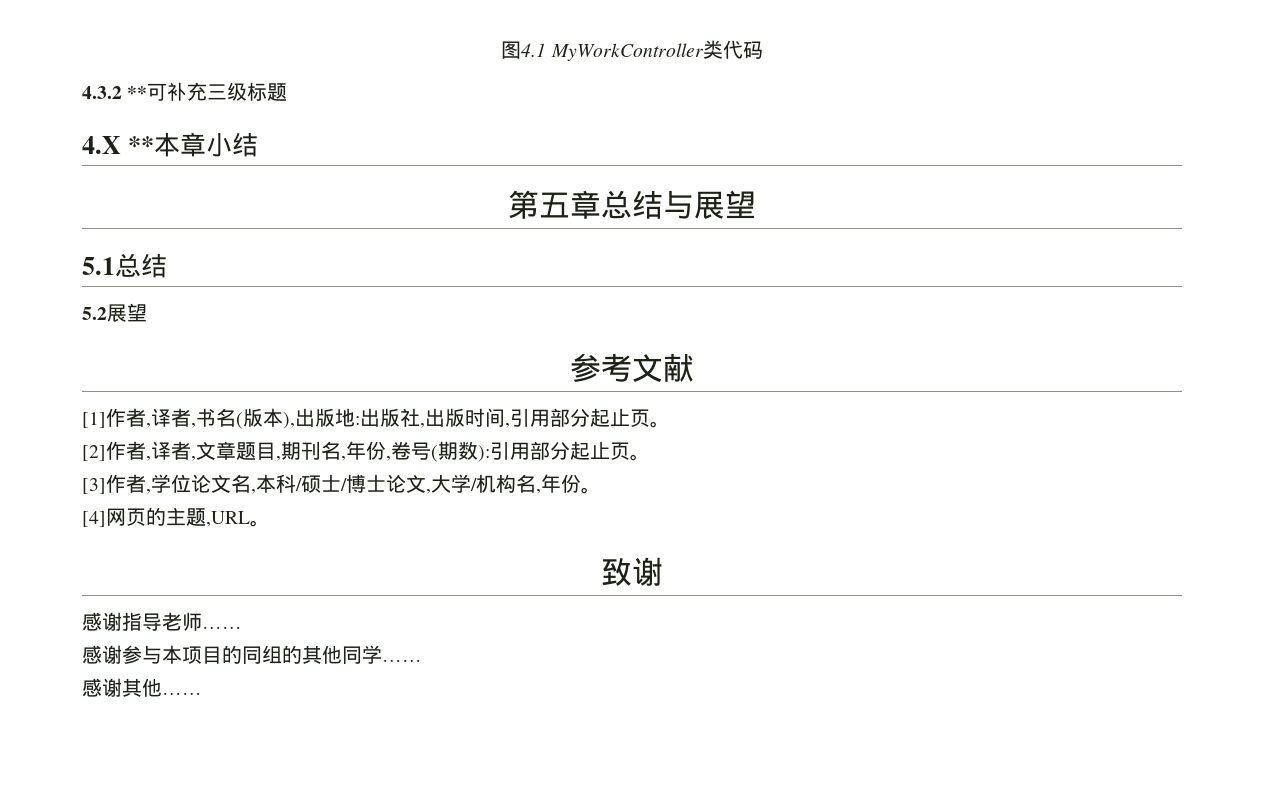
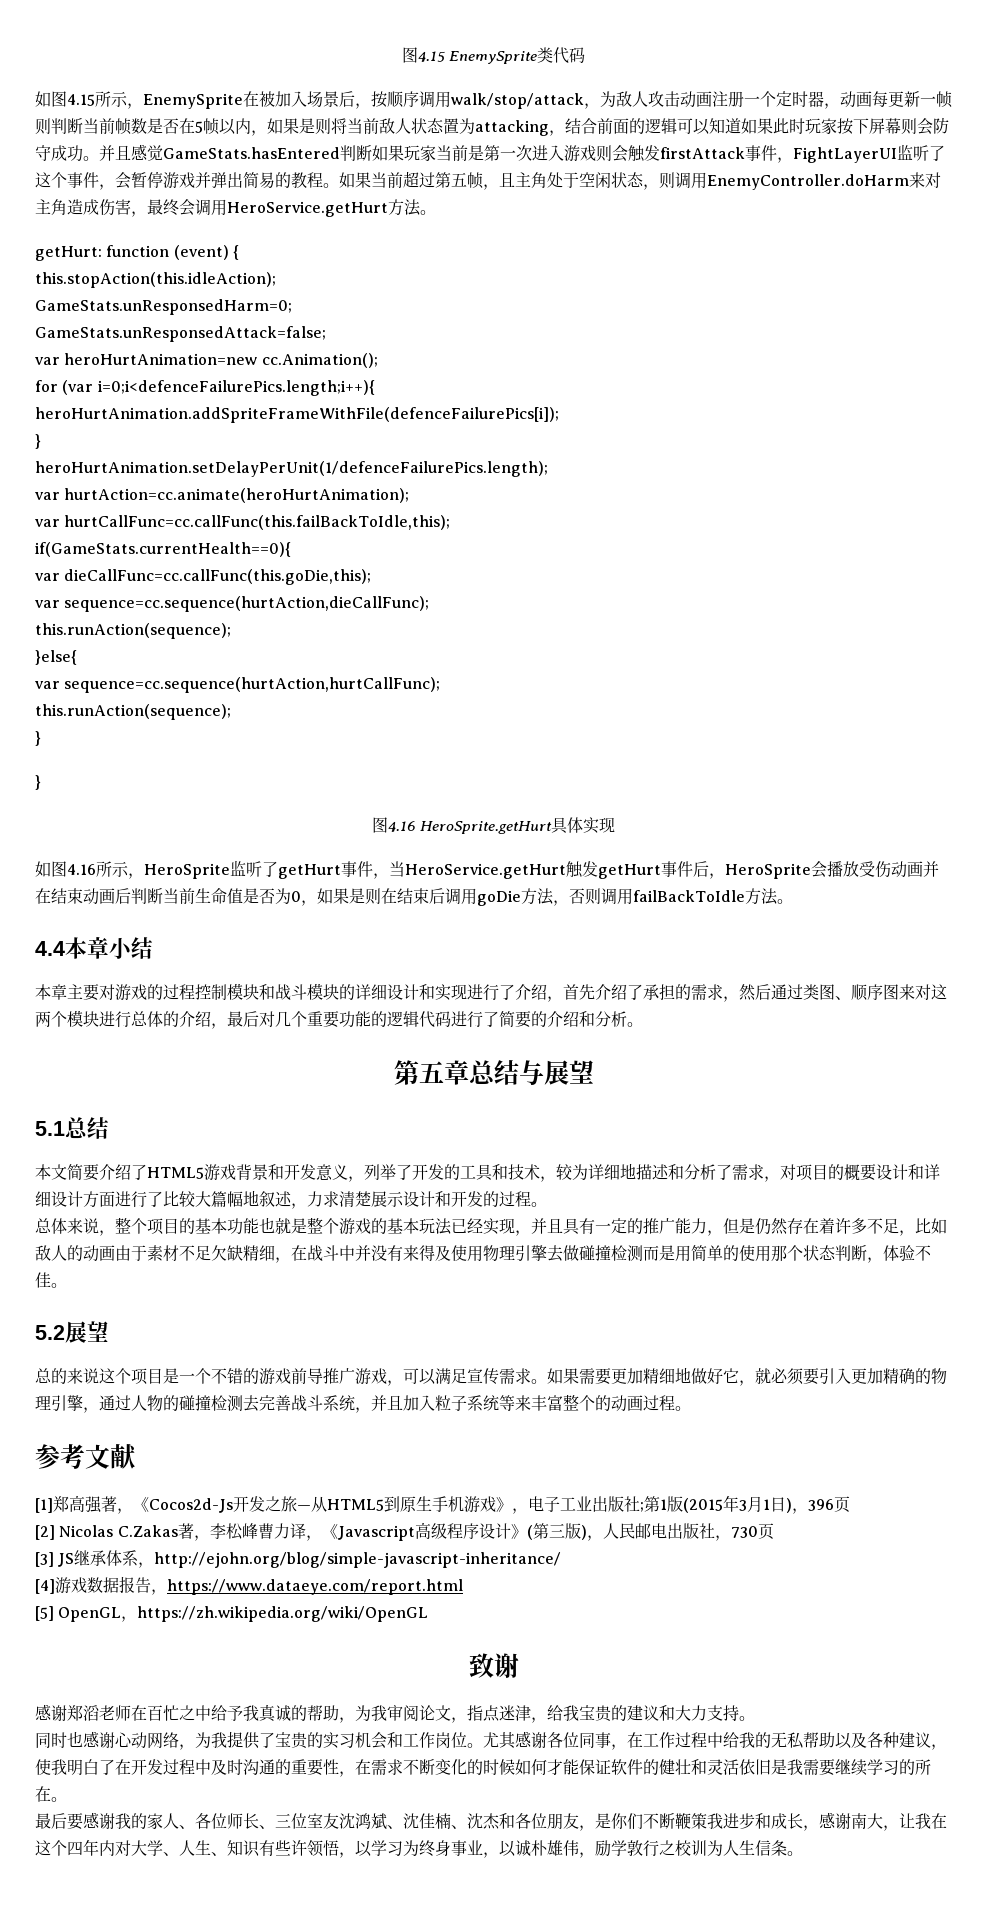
[501,41,704,61] 图4.1 MyWorkController -> [401,47,538,64] 图4.15 EnemySprite
[82,82,288,101] [82,132,259,157] 4.3.2 **可补充三级标题 // 4.X **本章小结 -> [35,91,953,109] [35,117,949,136] [35,144,945,163] [35,171,941,190] [35,199,436,217] [35,245,239,261] [35,272,276,288] [35,299,292,315] [35,326,326,342] [35,353,378,368] [35,380,375,396] [35,407,559,423] [35,434,41,449] [35,461,548,477] [35,488,410,503] [35,515,451,530] [35,542,291,557] [35,569,372,585] [35,596,430,612] [35,623,231,639] [35,650,77,665] [35,677,441,693] [35,704,231,720] [35,731,41,746] [35,775,41,790] [372,817,615,834] [35,860,939,879] [35,888,793,906] [35,937,153,959] [35,983,947,1002] [35,1010,643,1029] 如图4.15所示，EnemySprite在被加入场景后，按顺序调用walk/stop/attack，为敌人攻击动画注册一个定时器，动画每更新一帧则判断当前帧数是否在5帧以内，如果是则将当前敌人状态置为attacking，结合前面的逻辑可以知道如果此时玩家按下屏幕则会防守成功。并且感觉GameStats.hasEntered判断如果玩家当前是第一次进入游戏则会触发firstAttack事件，FightLayerUI监听了这个事件，会暂停游戏并弹出简易的教程。如果当前超过第五帧，且主角处于空闲状态，则调用EnemyController.doHarm来对主角造成伤害，最终会调用HeroService.getHurt方法。 // getHurt: function (event) { // this.stopAction(this.idleAction); // GameStats.unResponsedHarm=0; // GameStats.unResponsedAttack=false; // var heroHurtAnimation=new cc.Animation(); // for (var i=0;i<defenceFailurePics.length;i++){ // heroHurtAnimation.addSpriteFrameWithFile(defenceFailurePics[i]); // } // heroHurtAnimation.setDelayPerUnit(1/defenceFailurePics.length); // var hurtAction=cc.animate(heroHurtAnimation); // var hurtCallFunc=cc.callFunc(this.failBackToIdle,this); // if(GameStats.currentHealth==0){ // var dieCallFunc=cc.callFunc(this.goDie,this); // var sequence=cc.sequence(hurtAction,dieCallFunc); // this.runAction(sequence); // }else{ // var sequence=cc.sequence(hurtAction,hurtCallFunc); // this.runAction(sequence); // } // } // 图4.16 HeroSprite.getHurt具体实现 // 如图4.16所示，HeroSprite监听了getHurt事件，当HeroService.getHurt触发getHurt事件后，HeroSprite会播放受伤动画并在结束动画后判断当前生命值是否为0，如果是则在结束后调用goDie方法，否则调用failBackToIdle方法。 // 4.4本章小结 // 本章主要对游戏的过程控制模块和战斗模块的详细设计和实现进行了介绍，首先介绍了承担的需求，然后通过类图、顺序图来对这两个模块进行总体的介绍，最后对几个重要功能的逻辑代码进行了简要的介绍和分析。
[82,303,147,322] [570,353,694,383] [82,408,670,429] [82,441,650,462] [82,474,601,494] [82,507,270,527] [601,557,663,586] [82,612,242,631] [82,645,422,664] [82,678,202,697] 5.2展望 // 参考文献 // [1]作者,译者,书名(版本),出版地:出版社,出版时间,引用部分起止页。 // [2]作者,译者,文章题目,期刊名,年份,卷号(期数):引用部分起止页。 // [3]作者,学位论文名,本科/硕士/博士论文,大学/机构名,年份。 // [4]网页的主题,URL。 // 致谢 // 感谢指导老师…… // 感谢参与本项目的同组的其他同学…… // 感谢其他…… -> [35,1163,940,1182] [35,1190,547,1209] [35,1217,947,1236] [35,1245,931,1263] [35,1272,67,1288] [35,1321,109,1343] [35,1367,947,1386] [35,1394,691,1413] [35,1444,137,1469] [35,1495,850,1514] [35,1522,774,1541] [35,1550,562,1568] [35,1576,463,1595] [35,1606,429,1622] [468,1653,519,1678] [35,1704,755,1723] [35,1731,947,1750] [35,1759,931,1777] [35,1786,67,1802] [35,1812,947,1831] [35,1839,803,1858] 本文简要介绍了HTML5游戏背景和开发意义，列举了开发的工具和技术，较为详细地描述和分析了需求，对项目的概要设计和详细设计方面进行了比较大篇幅地叙述，力求清楚展示设计和开发的过程。 // 总体来说，整个项目的基本功能也就是整个游戏的基本玩法已经实现，并且具有一定的推广能力，但是仍然存在着许多不足，比如敌人的动画由于素材不足欠缺精细，在战斗中并没有来得及使用物理引擎去做碰撞检测而是用简单的使用那个状态判断，体验不佳。 // 5.2展望 // 总的来说这个项目是一个不错的游戏前导推广游戏，可以满足宣传需求。如果需要更加精细地做好它，就必须要引入更加精确的物理引擎，通过人物的碰撞检测去完善战斗系统，并且加入粒子系统等来丰富整个的动画过程。 // 参考文献 // [1]郑高强著，《Cocos2d-Js开发之旅—从HTML5到原生手机游戏》，电子工业出版社;第1版(2015年3月1日)，396页 // [2] Nicolas C.Zakas著，李松峰曹力译，《Javascript高级程序设计》(第三版)，人民邮电出版社，730页 // [3] JS继承体系，http://ejohn.org/blog/simple-javascript-inheritance/ // [4]游戏数据报告，https://www.dataeye.com/report.html // [5] OpenGL，https://zh.wikipedia.org/wiki/OpenGL // 致谢 // 感谢郑滔老师在百忙之中给予我真诚的帮助，为我审阅论文，指点迷津，给我宝贵的建议和大力支持。 // 同时也感谢心动网络，为我提供了宝贵的实习机会和工作岗位。尤其感谢各位同事，在工作过程中给我的无私帮助以及各种建议，使我明白了在开发过程中及时沟通的重要性，在需求不断变化的时候如何才能保证软件的健壮和灵活依旧是我需要继续学习的所在。 // 最后要感谢我的家人、各位师长、三位室友沈鸿斌、沈佳楠、沈杰和各位朋友，是你们不断鞭策我进步和成长，感谢南大，让我在这个四年内对大学、人生、知识有些许领悟，以学习为终身事业，以诚朴雄伟，励学敦行之校训为人生信条。

